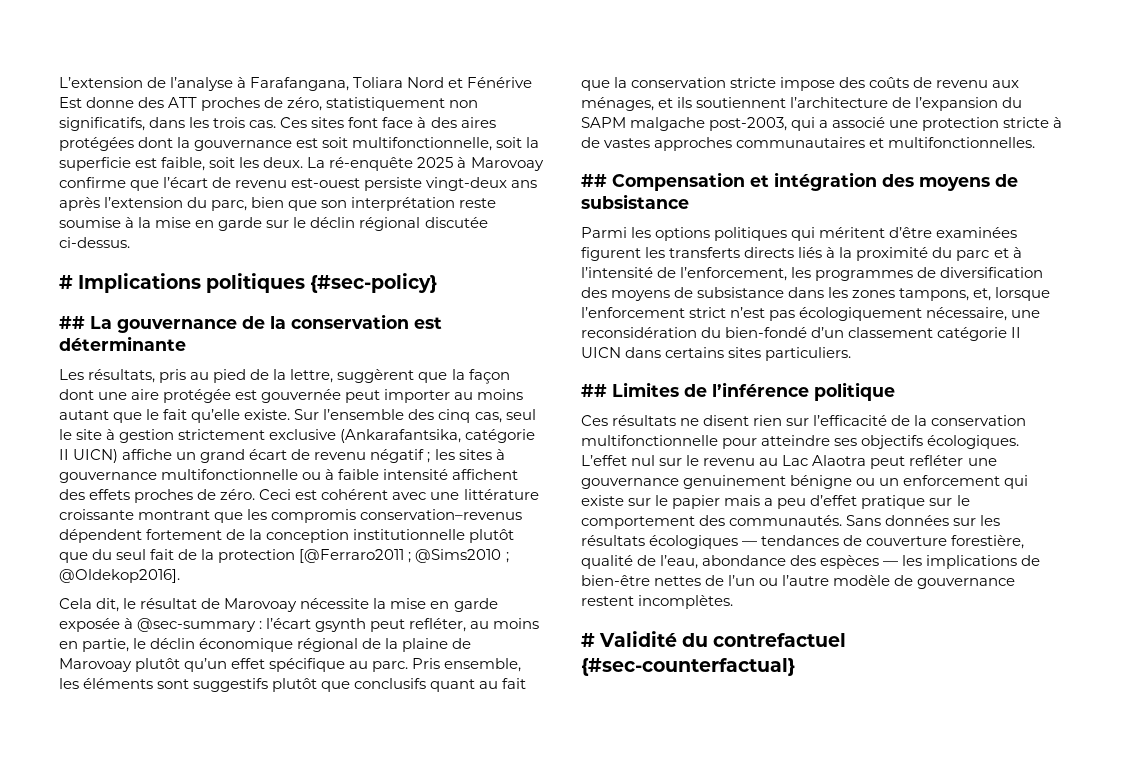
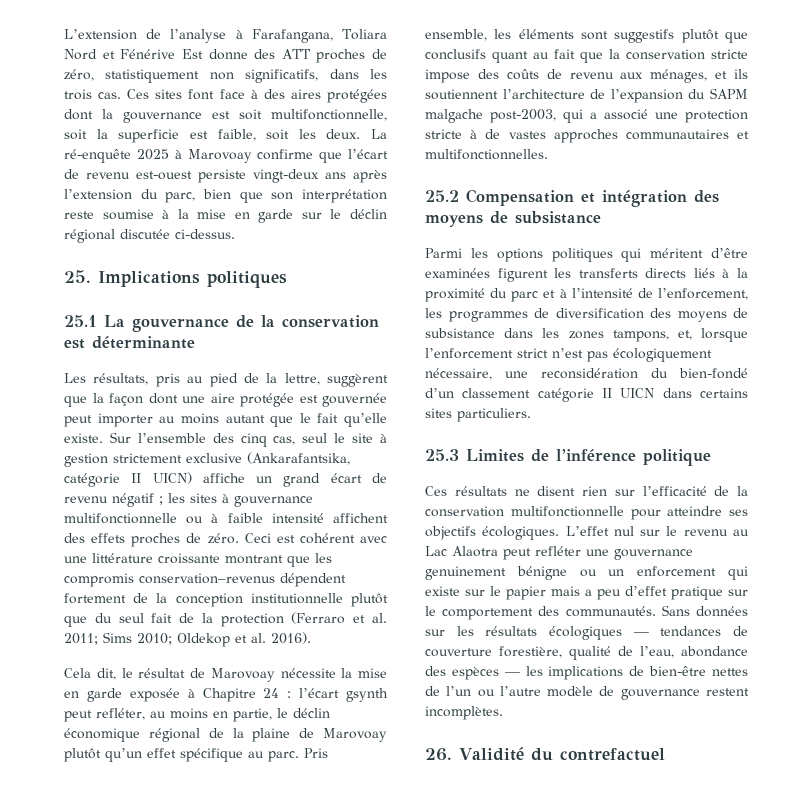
[59,275,73,289] # -> [64,270,91,283] 25.
[310,273,438,293] [59,316,85,329] {#sec-policy} // ## -> [64,315,97,327] // 25.1
[299,549,509,563] [59,569,180,583] [@Ferraro2011 ; @Sims2010 ; @Oldekop2016]. -> [291,612,387,624] [64,632,311,647] (Ferraro et al. 2011; Sims 2010; Oldekop et al. 2016).
[137,618,257,632] @sec-summary -> [202,688,280,702] Chapitre 24
[581,174,607,187] ## -> [425,190,459,202] 25.2
[581,384,607,397] ## -> [425,449,459,461] 25.3
[581,633,595,647] # -> [425,748,452,761] 26.
[581,658,795,676] {#sec-counterfactual} -> (665, 754) none

